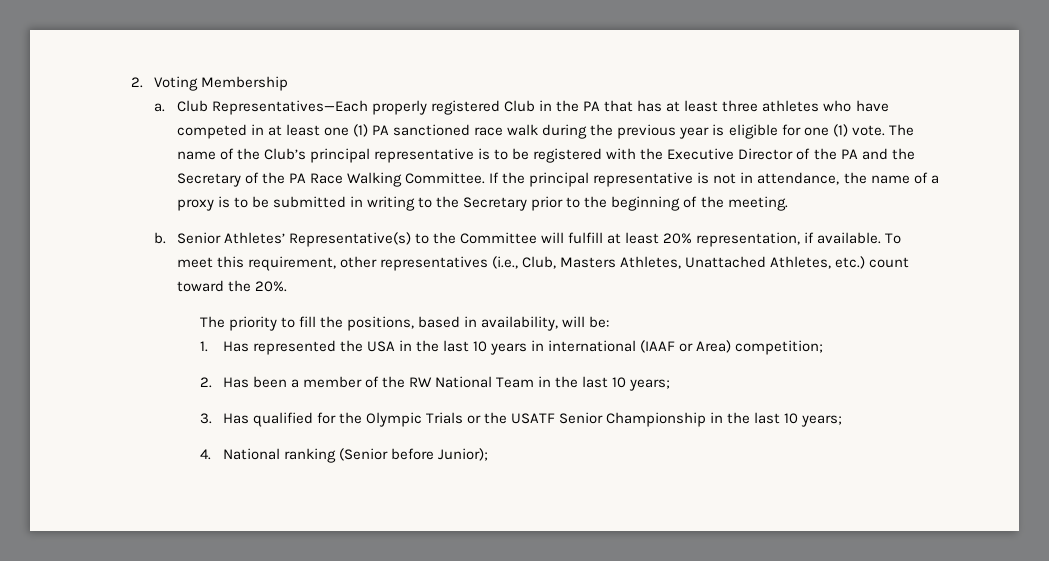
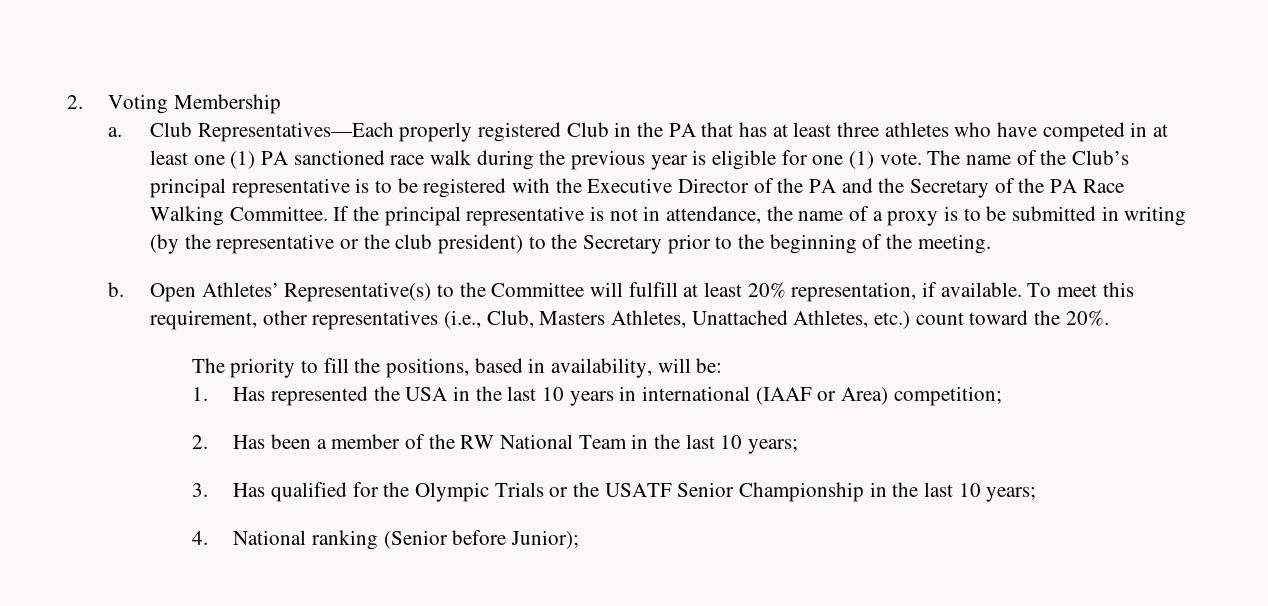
(416, 203) none -> [150,234,524,254] (by the representative or the club president)
[176,232,221,244] Senior -> [150,283,197,302] Open

